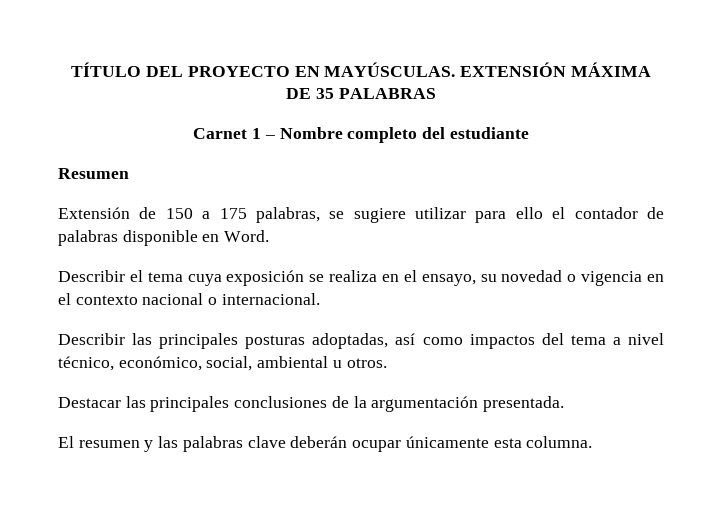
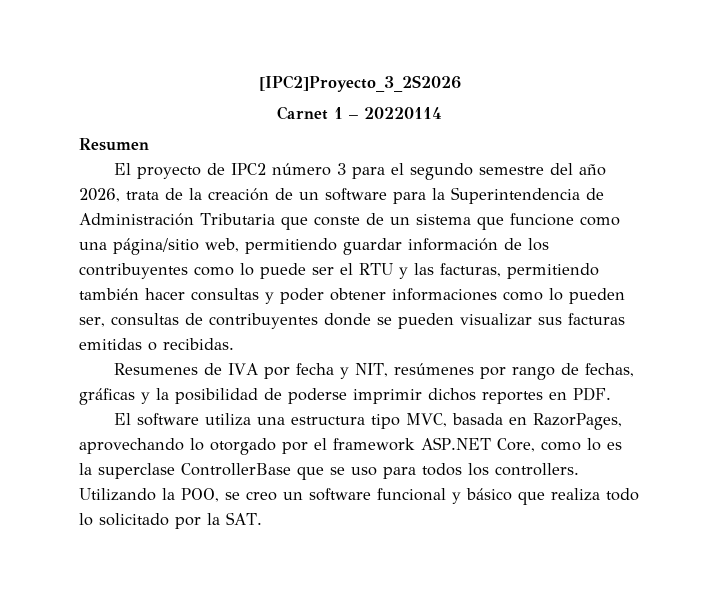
[71,62,651,77] [286,88,436,99] [193,127,529,143] [58,168,129,179] [58,207,665,223] [58,230,270,246] [58,270,664,286] [58,293,320,305] [58,333,664,349] [58,356,387,371] [58,396,565,412] [58,436,593,452] TÍTULO DEL PROYECTO EN MAYÚSCULAS. EXTENSIÓN MÁXIMA DE 35 PALABRAS // Carnet 1 – Nombre completo del estudiante // Resumen // Extensión de 150 a 175 palabras, se sugiere utilizar para ello el contador de palabras disponible en Word. // Describir el tema cuya exposición se realiza en el ensayo, su novedad o vigencia en el contexto nacional o internacional. // Describir las principales posturas adoptadas, así como impactos del tema a nivel técnico, económico, social, ambiental u otros. // Destacar las principales conclusiones de la argumentación presentada. // El resumen y las palabras clave deberán ocupar únicamente esta columna. -> [258,75,461,92] [277,106,442,120] [79,138,149,151] [114,163,607,180] [79,187,604,204] [79,213,620,230] [79,238,549,255] [79,263,599,279] [79,288,625,304] [79,313,625,329] [79,338,234,351] [114,363,635,380] [79,387,611,405] [114,413,623,430] [79,437,622,455] [79,463,579,480] [79,488,639,505] [79,512,262,529] [IPC2]Proyecto_3_2S2026 // Carnet 1 – 20220114 // Resumen // El proyecto de IPC2 número 3 para el segundo semestre del año 2026, trata de la creación de un software para la Superintendencia de Administración Tributaria que conste de un sistema que funcione como una página/sitio web, permitiendo guardar información de los contribuyentes como lo puede ser el RTU y las facturas, permitiendo también hacer consultas y poder obtener informaciones como lo pueden ser, consultas de contribuyentes donde se pueden visualizar sus facturas emitidas o recibidas. // Resumenes de IVA por fecha y NIT, resúmenes por rango de fechas, gráficas y la posibilidad de poderse imprimir dichos reportes en PDF. // El software utiliza una estructura tipo MVC, basada en RazorPages, aprovechando lo otorgado por el framework ASP.NET Core, como lo es la superclase ControllerBase que se uso para todos los controllers. Utilizando la POO, se creo un software funcional y básico que realiza todo lo solicitado por la SAT.

